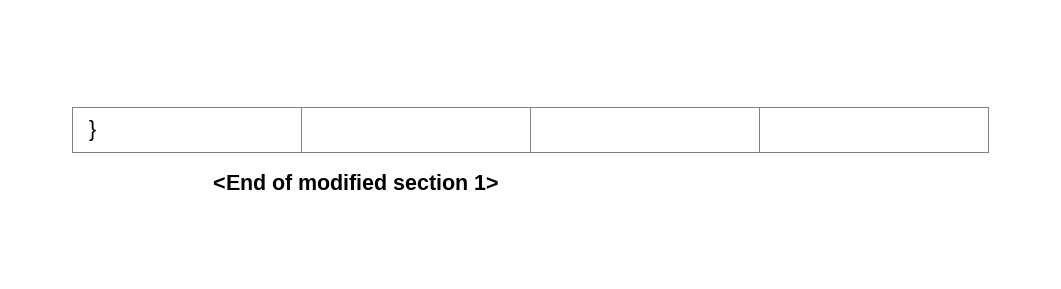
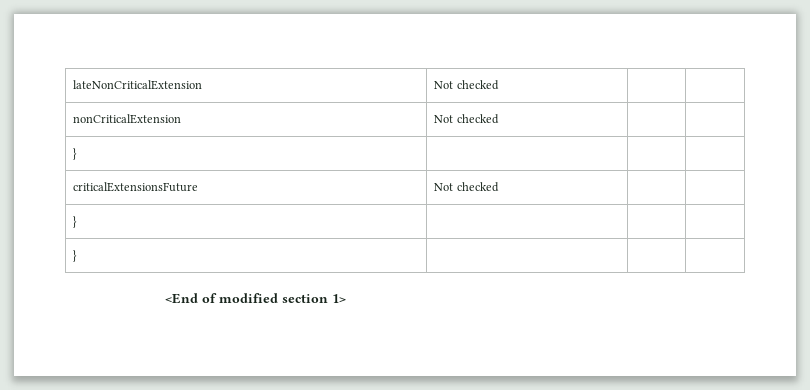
(88, 130) none -> [73,80,203,90] [434,80,499,90] [73,114,182,124] [434,114,499,124] [73,148,78,160] [73,182,199,192] [434,182,499,192] [73,216,78,228] lateNonCriticalExtension | Not checked | | // nonCriticalExtension | Not checked | | // } | | | // criticalExtensionsFuture | Not checked | | // } | | | //

